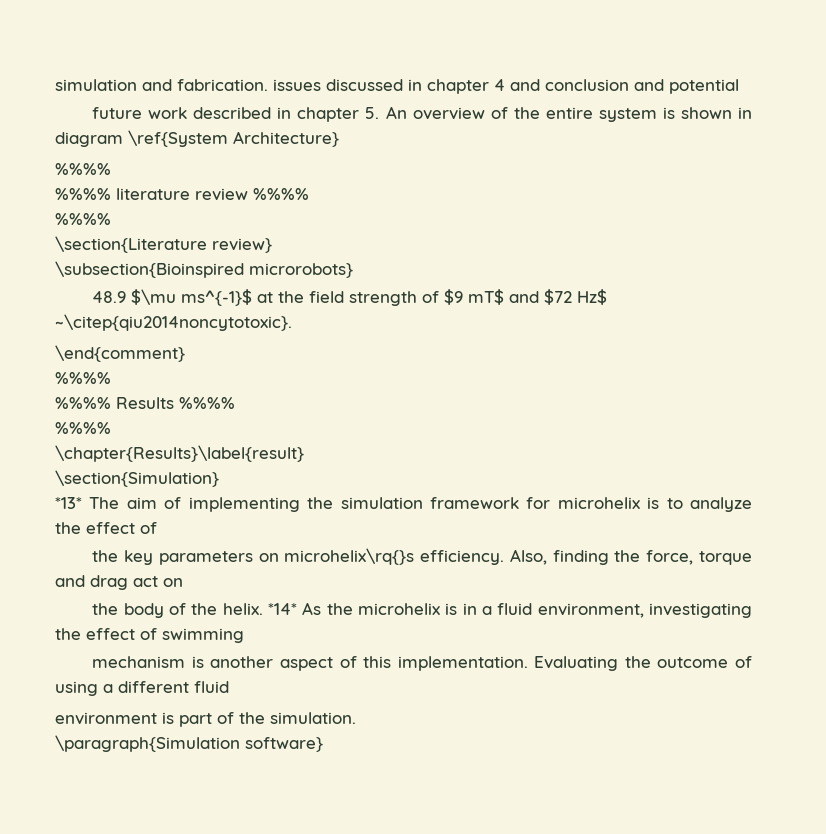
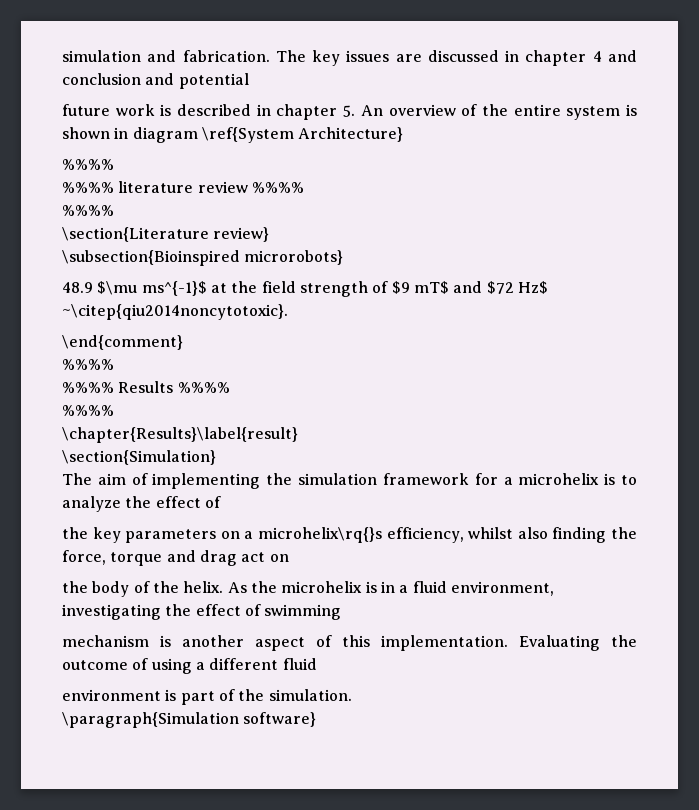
[273,79,321,91] issues -> [275,50,422,66] The key issues are
(188, 113) none -> [160,104,172,116] is
[55,497,82,509] *13* -> (216, 457) none
(551, 503) none -> [503,477,513,485] a
[284,548,547,565] microhelix\rq{}s efficiency. Also, -> [244,527,548,543] a microhelix\rq{}s efficiency, whilst also
[267,603,297,615] *14* -> (224, 587) none

